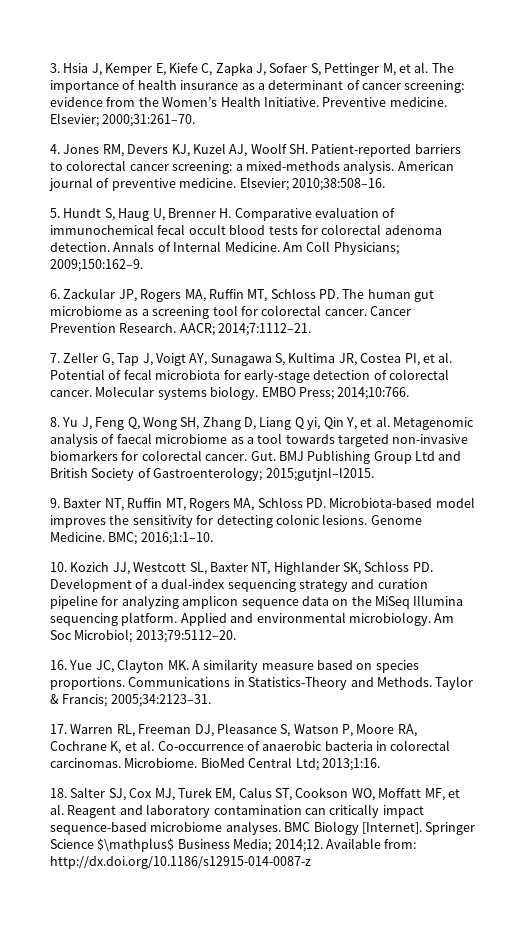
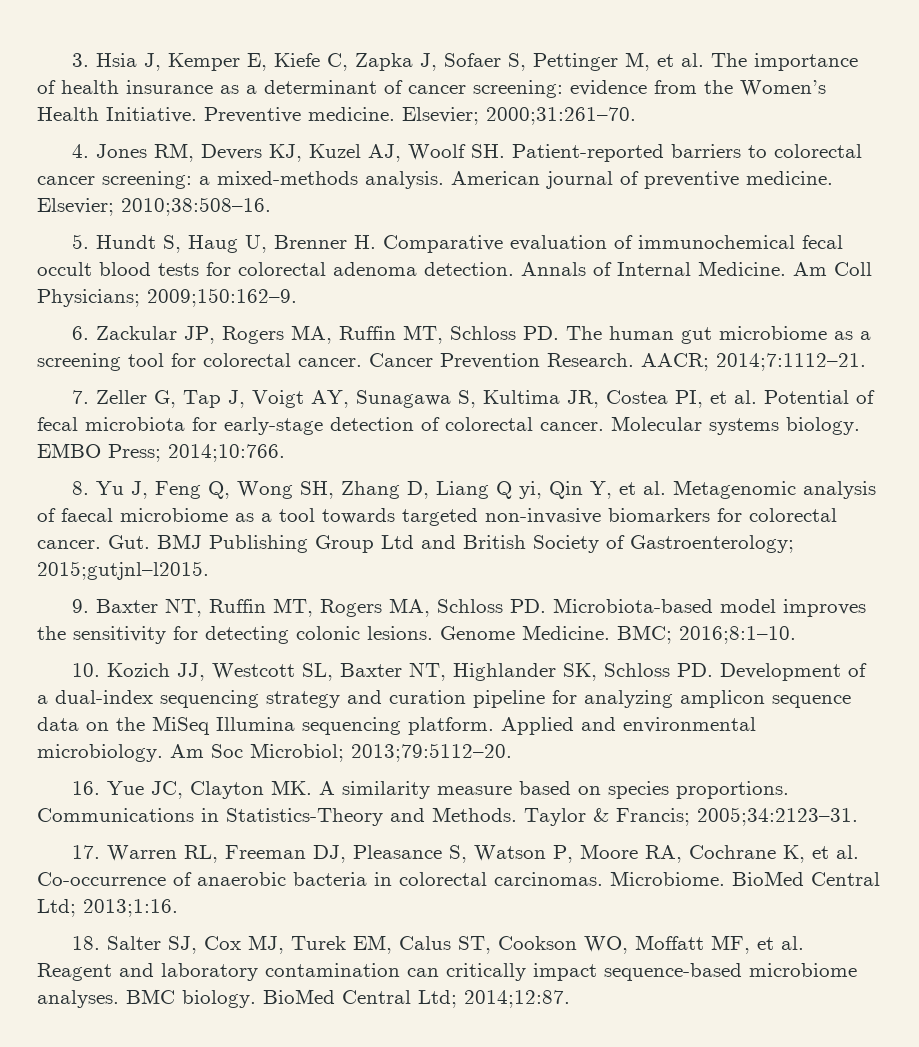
[140,532,213,545] 2016;1:1–10. -> [679,626,796,644] 2016;8:1–10.
[313,821,476,835] [50,838,417,852] [50,856,311,869] Biology [Internet]. Springer Science $\mathplus$ Business Media; 2014;12. Available from: http://dx.doi.org/10.1186/s12915-014-0087-z -> [182,989,570,1008] biology. BioMed Central Ltd; 2014;12:87.

